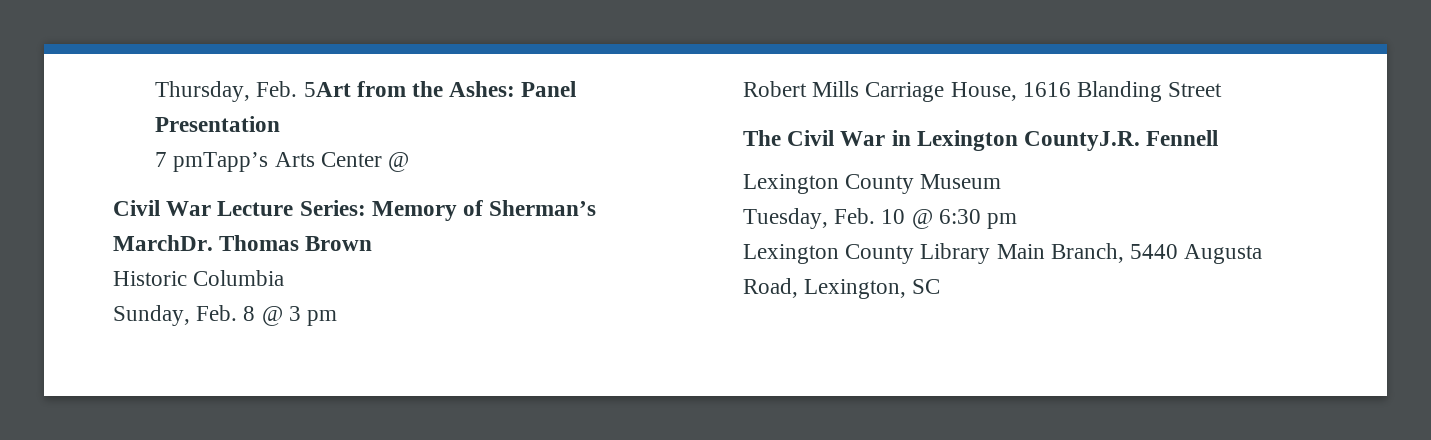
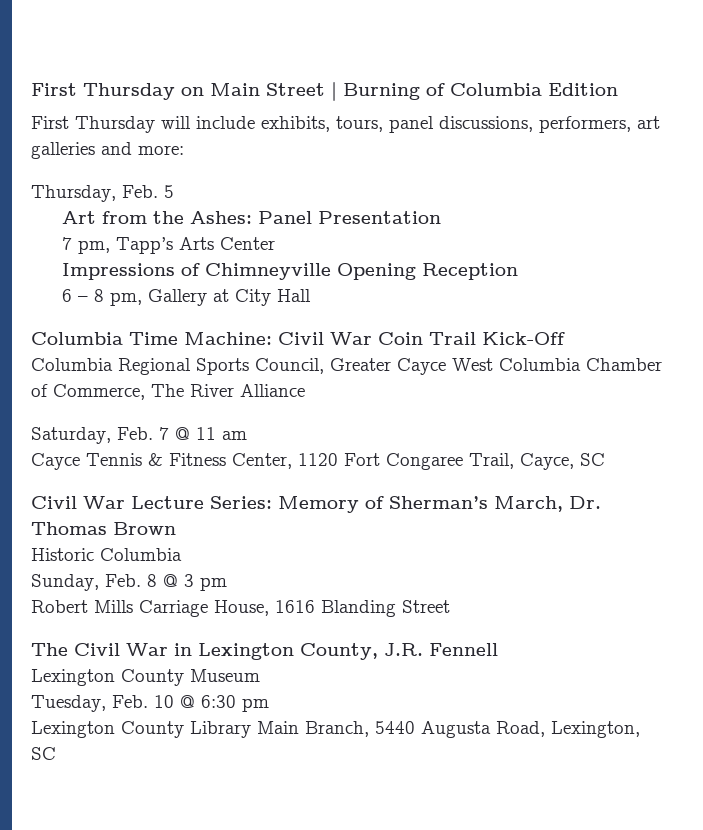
[155,81,351,102] Thursday, Feb. 5Art -> [31,82,618,101] [31,116,660,133] [31,142,184,159] [31,185,174,202] [62,211,97,224] First Thursday on Main Street | Burning of Columbia Edition // First Thursday will include exhibits, tours, panel discussions, performers, art galleries and more: // Thursday, Feb. 5 // Art
[173,152,269,172] pmTapp’s -> [78,237,174,254] pm, Tapp’s
[387,152,409,172] @ -> [62,263,519,280] [62,289,312,306] [31,332,565,345] [31,358,662,375] [31,384,305,400] [31,427,247,444] [31,453,605,470] // Impressions of Chimneyville Opening Reception // 6 – 8 pm, Gallery at City Hall // Columbia Time Machine: Civil War Coin Trail Kick-Off // Columbia Regional Sports Council, Greater Cayce West Columbia Chamber of Commerce, The River Alliance // Saturday, Feb. 7 @ 11 am // Cayce Tennis & Fitness Center, 1120 Fort Congaree Trail, Cayce, SC
[113,235,213,251] MarchDr. -> [494,496,601,512] March, Dr.
[1024,131,1141,151] CountyJ.R. -> [300,643,423,660] County, J.R.

